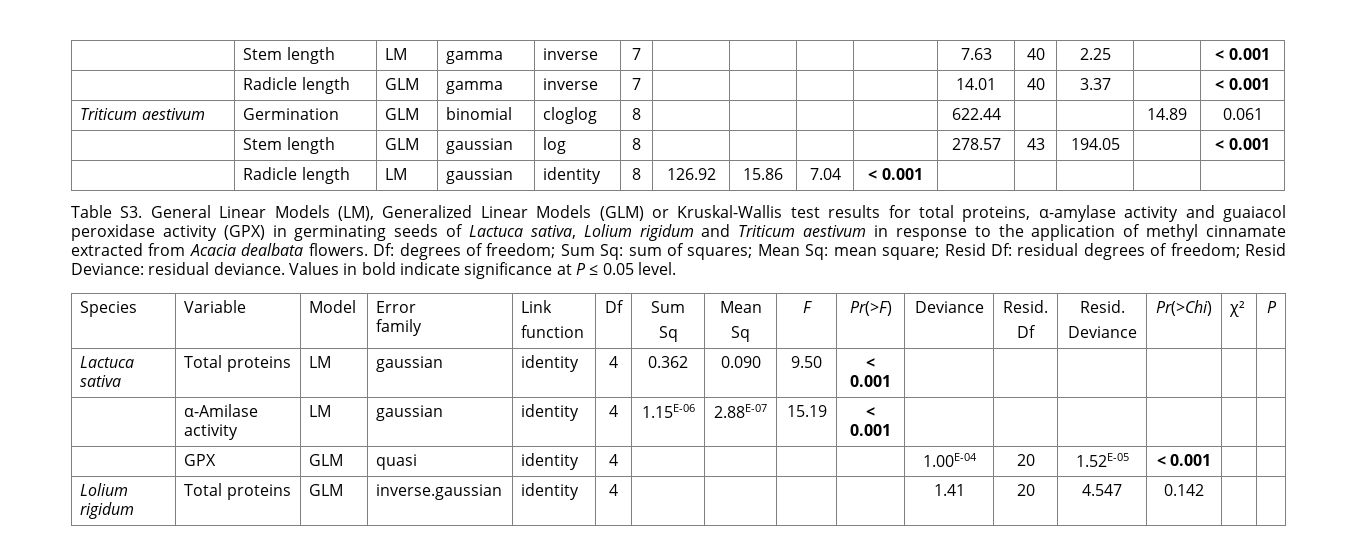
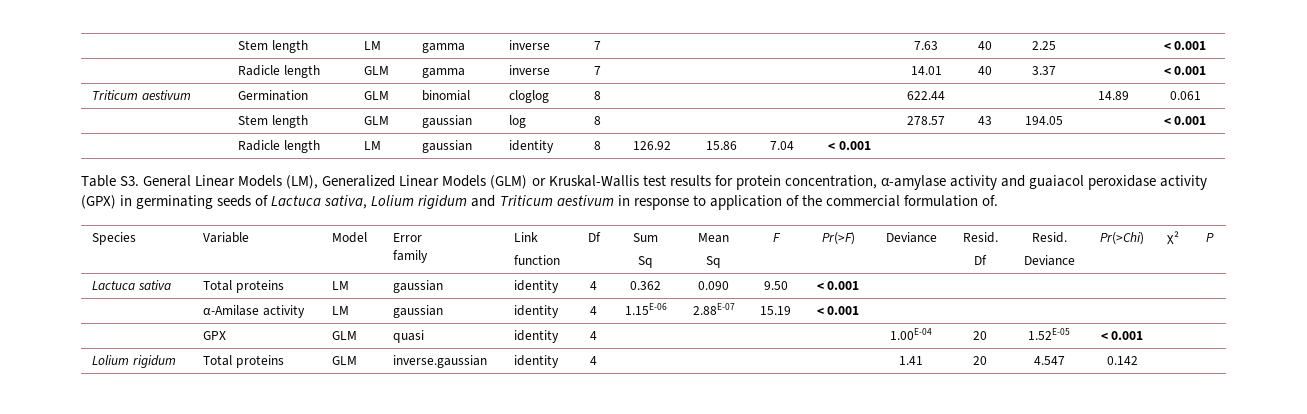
[918,205,1031,222] total proteins, -> [735,175,877,190] protein concentration,
[998,224,1024,237] the -> (706, 200) none
[1146,224,1287,241] [71,243,1286,260] [71,262,676,279] methyl cinnamate extracted from Acacia dealbata flowers. Df: degrees of freedom; Sum Sq: sum of squares; Mean Sq: mean square; Resid Df: residual degrees of freedom; Resid Deviance: residual deviance. Values in bold indicate significance at P ≤ 0.05 level. -> [801,195,998,207] the commercial formulation of.

